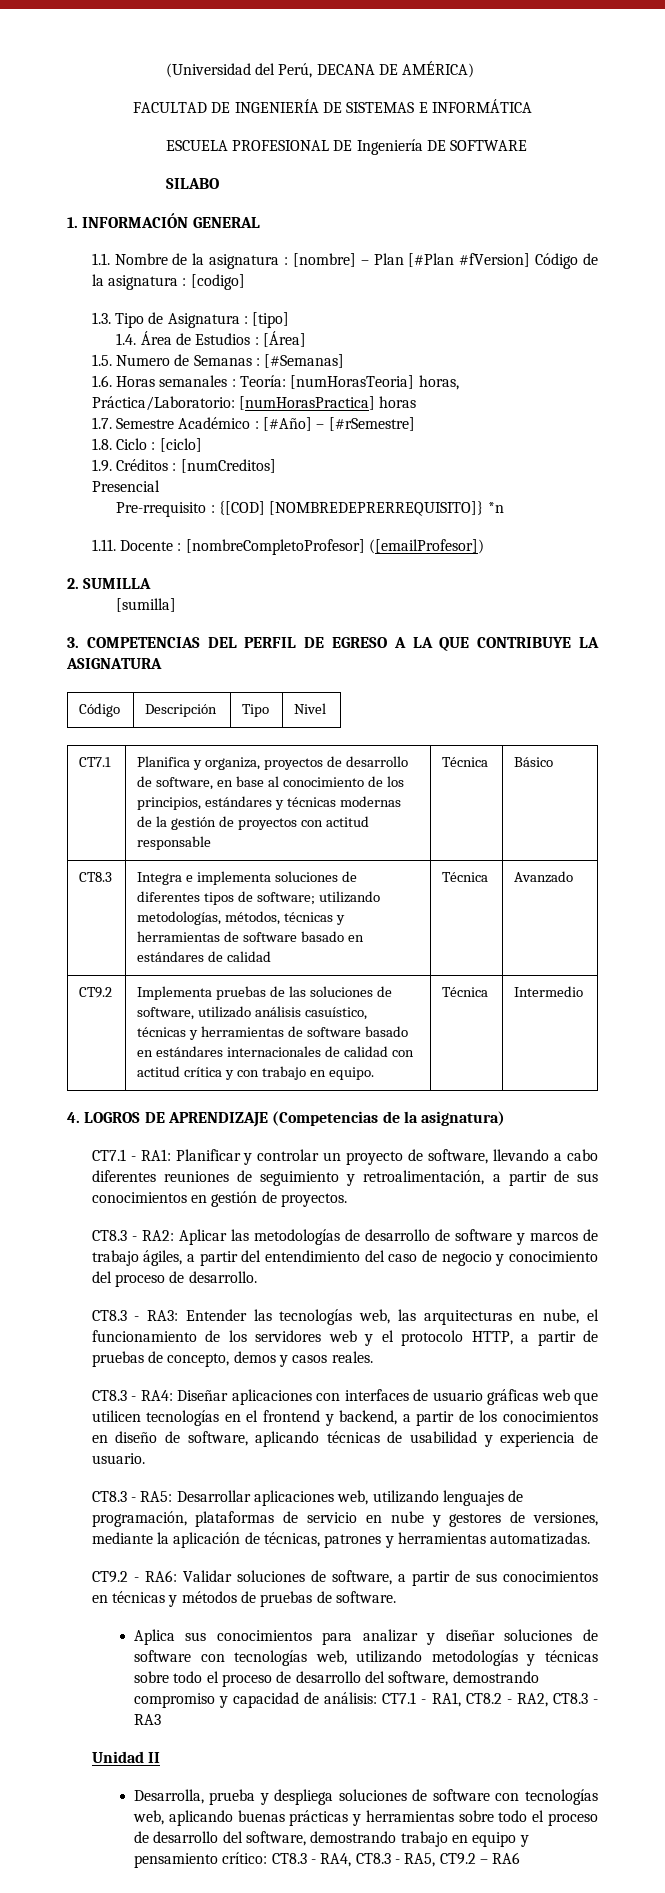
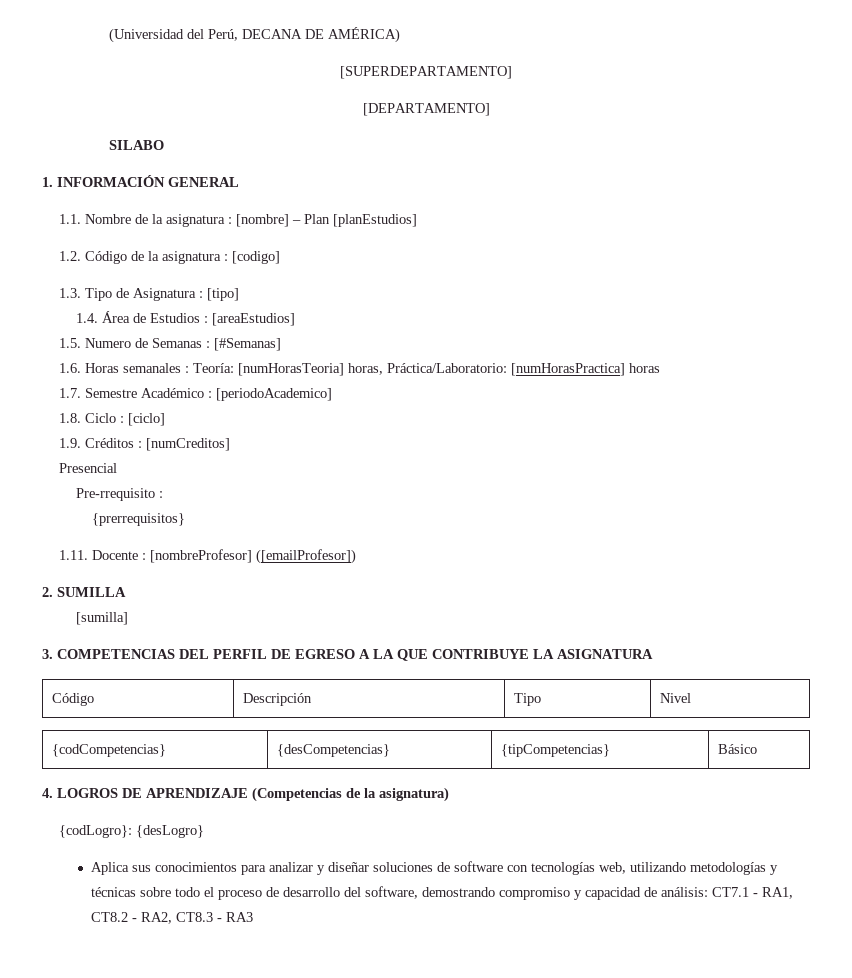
[133,99,532,113] [165,139,528,155] FACULTAD DE INGENIERÍA DE SISTEMAS E INFORMÁTICA // ESCUELA PROFESIONAL DE Ingeniería DE SOFTWARE -> [340,66,512,79] [362,103,490,116] [SUPERDEPARTAMENTO] // [DEPARTAMENTO]
[408,253,531,267] [#Plan #fVersion] -> [332,214,417,227] [58,251,81,261] [planEstudios] // 1.2.
[262,331,306,347] [Área] -> [211,313,295,326] [areaEstudios]
[262,417,415,431] [#Año] – [#rSemestre] -> [215,388,332,401] [periodoAcademico]
[218,501,504,516] {[COD] [NOMBREDEPRERREQUISITO]} *n -> [92,513,186,526] // {prerrequisitos}
[185,539,365,555] [nombreCompletoProfesor] -> [149,549,252,563] [nombreProfesor]
[79,757,112,767] [137,756,408,770] [137,776,404,790] [137,796,401,810] [137,816,369,830] [137,836,212,850] [442,757,489,767] [514,757,554,767] [79,872,113,882] [137,871,357,885] [137,891,380,905] [137,911,346,925] [137,931,364,942] [137,951,272,962] [442,872,489,882] [514,871,574,883] [79,987,113,998] [137,986,392,1000] [137,1006,368,1020] [137,1026,408,1040] [137,1046,414,1057] [137,1066,374,1080] [442,987,489,997] [514,986,584,997] CT7.1 | Planifica y organiza, proyectos de desarrollo de software, en base al conocimiento de los principios, estándares y técnicas modernas de la gestión de proyectos con actitud responsable | Técnica | Básico // CT8.3 | Integra e implementa soluciones de diferentes tipos de software; utilizando metodologías, métodos, técnicas y herramientas de software basado en estándares de calidad | Técnica | Avanzado // CT9.2 | Implementa pruebas de las soluciones de software, utilizado análisis casuístico, técnicas y herramientas de software basado en estándares internacionales de calidad con actitud crítica y con trabajo en equipo. | Técnica | Intermedio -> [52,744,167,757] [277,744,391,757] [501,744,611,757] [718,744,758,754] {codCompetencias} | {desCompetencias} | {tipCompetencias} | Básico
[91,1149,598,1165] [91,1170,599,1186] [91,1191,347,1207] [91,1229,599,1245] [91,1250,598,1266] [91,1271,257,1287] [91,1309,600,1325] [91,1330,599,1346] [91,1351,373,1367] [91,1389,599,1405] [91,1410,598,1426] [91,1431,599,1447] [91,1453,145,1464] [91,1490,524,1506] [91,1511,598,1527] [91,1532,591,1548] [91,1570,598,1586] [91,1591,396,1607] CT7.1 - RA1: Planificar y controlar un proyecto de software, llevando a cabo diferentes reuniones de seguimiento y retroalimentación, a partir de sus conocimientos en gestión de proyectos. // CT8.3 - RA2: Aplicar las metodologías de desarrollo de software y marcos de trabajo ágiles, a partir del entendimiento del caso de negocio y conocimiento del proceso de desarrollo. // CT8.3 - RA3: Entender las tecnologías web, las arquitecturas en nube, el funcionamiento de los servidores web y el protocolo HTTP, a partir de pruebas de concepto, demos y casos reales. // CT8.3 - RA4: Diseñar aplicaciones con interfaces de usuario gráficas web que utilicen tecnologías en el frontend y backend, a partir de los conocimientos en diseño de software, aplicando técnicas de usabilidad y experiencia de usuario. // CT8.3 - RA5: Desarrollar aplicaciones web, utilizando lenguajes de programación, plataformas de servicio en nube y gestores de versiones, mediante la aplicación de técnicas, patrones y herramientas automatizadas. // CT9.2 - RA6: Validar soluciones de software, a partir de sus conocimientos en técnicas y métodos de pruebas de software. -> [58,825,204,838] {codLogro}: {desLogro}
[91,1751,160,1763] [133,1789,599,1805] [132,1810,598,1826] [133,1831,529,1847] [133,1852,521,1868] // Unidad II // Desarrolla, prueba y despliega soluciones de software con tecnologías web, aplicando buenas prácticas y herramientas sobre todo el proceso de desarrollo del software, demostrando trabajo en equipo y pensamiento crítico: CT8.3 - RA4, CT8.3 - RA5, CT9.2 – RA6 -> (254, 917) none

